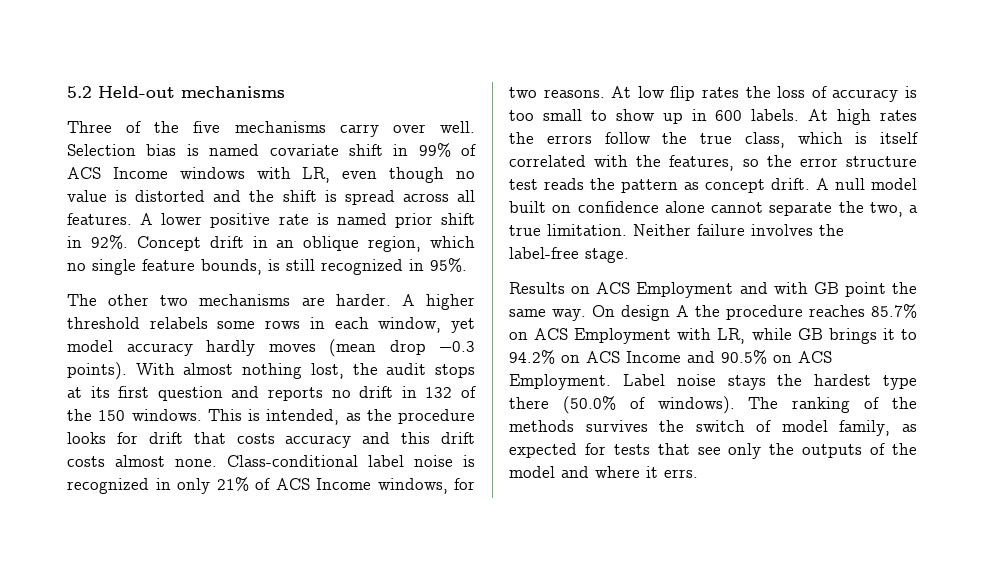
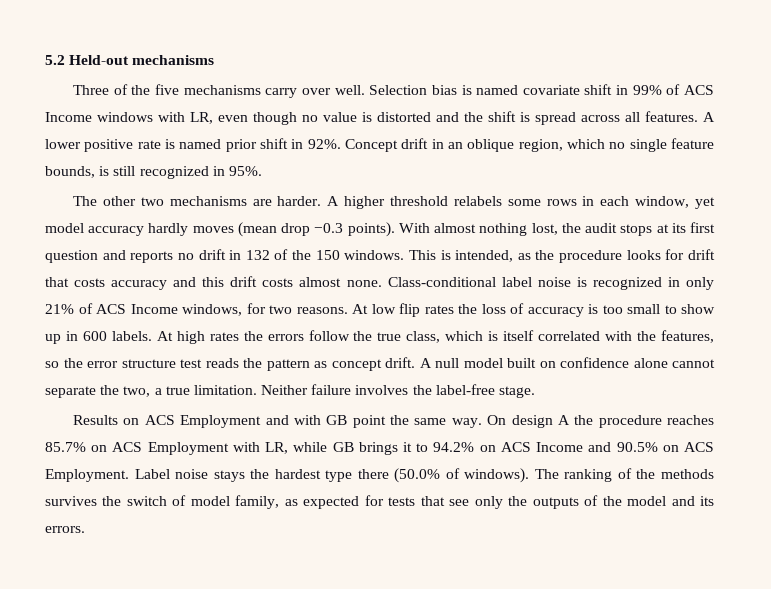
[595,466,698,478] where it errs. -> [700,496,715,506] [45,526,85,533] its errors.

